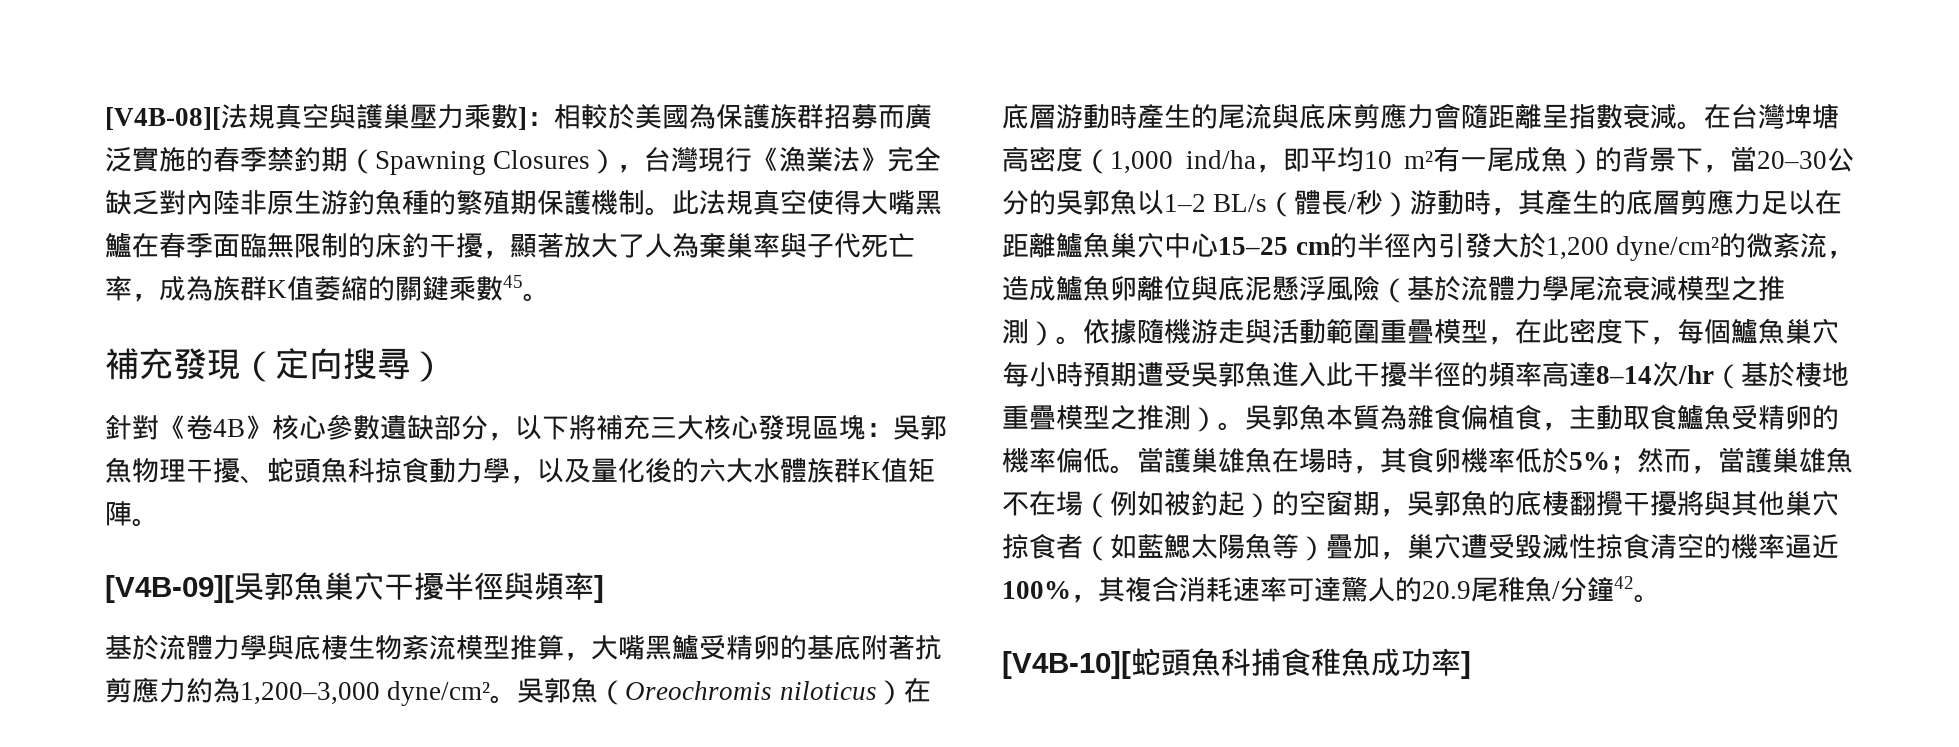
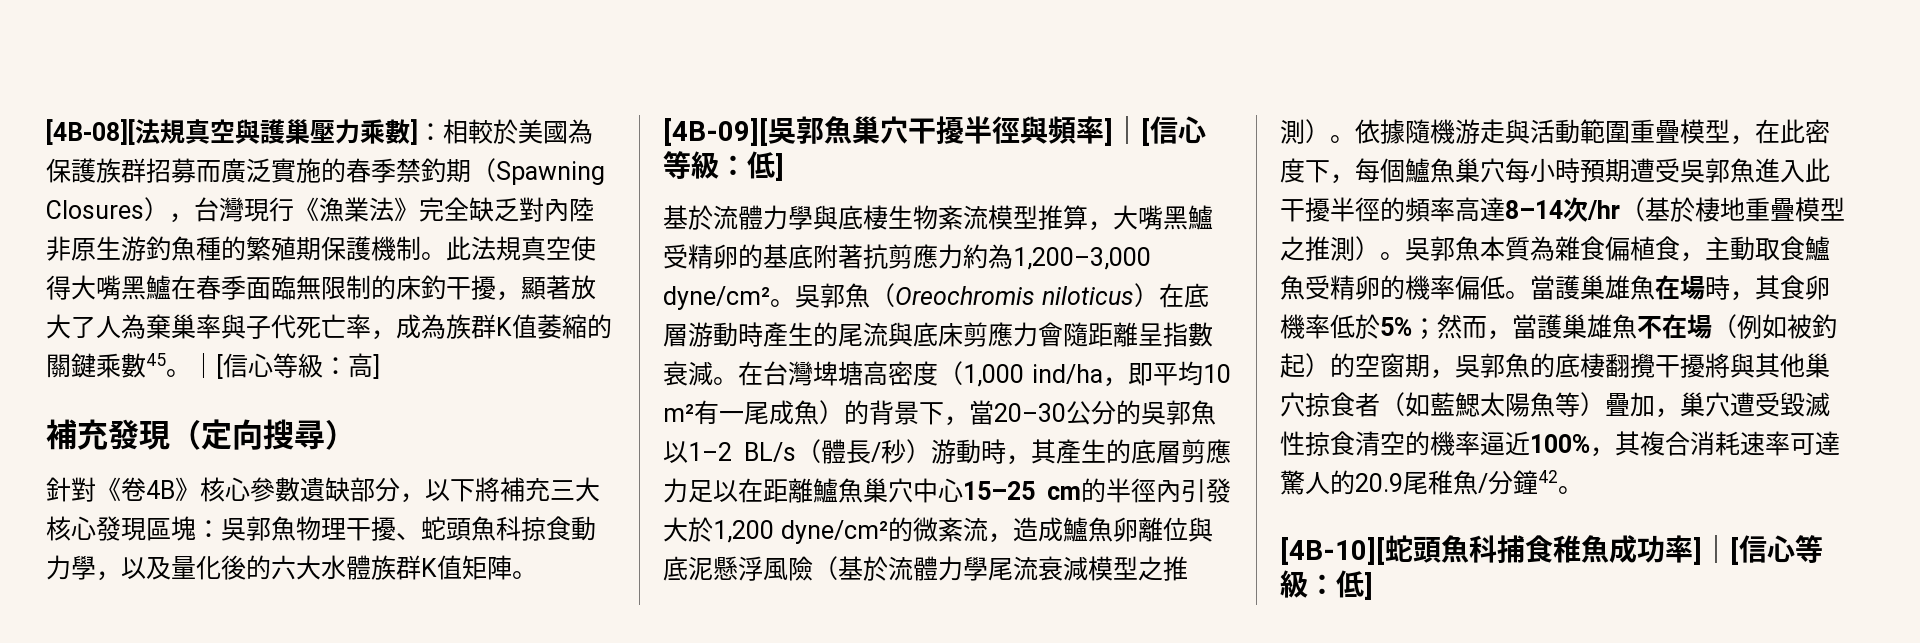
[105,107,221,130] [V4B-08][ -> [46,119,135,145] [4B-08][
(550, 297) none -> [191,353,380,379] ｜[信心等級：高]
[105,575,234,603] [V4B-09][ -> [663,118,768,146] [4B-09][
(604, 589) none -> [1113,116,1206,146] [663,151,784,181] ｜[信心等級：低]
[1002,651,1131,679] [V4B-10][ -> [1280,537,1385,565] [4B-10][
(1471, 665) none -> [1702,535,1823,565] [1280,570,1373,600] ｜[信心等級：低]

